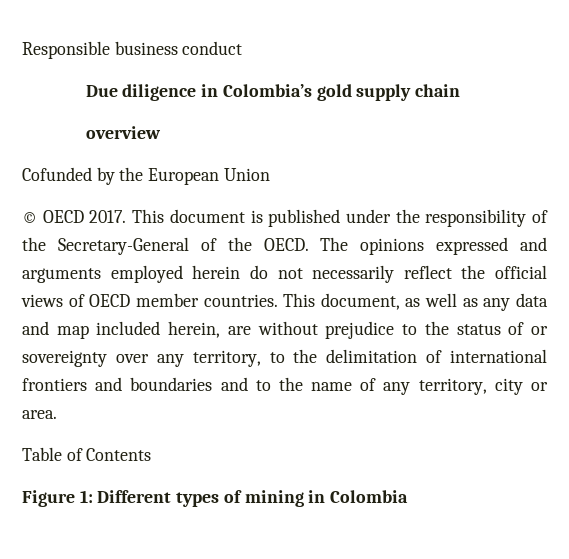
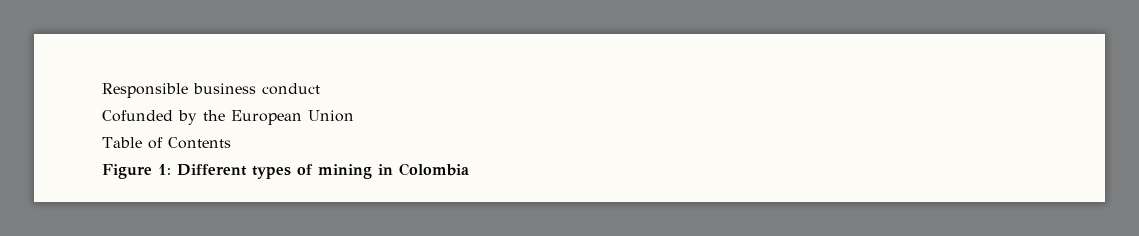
[85,84,461,101] [85,126,161,139] // Due diligence in Colombia’s gold supply chain // overview -> (320, 89) none
[22,209,548,227] [22,237,547,255] [22,265,547,283] [21,293,548,311] [22,321,549,339] [22,349,547,367] [22,377,548,395] [22,410,57,419] // © OECD 2017. This document is published under the responsibility of the Secretary-General of the OECD. The opinions expressed and arguments employed herein do not necessarily reflect the official views of OECD member countries. This document, as well as any data and map included herein, are without prejudice to the status of or sovereignty over any territory, to the delimitation of international frontiers and boundaries and to the name of any territory, city or area. -> (354, 116) none

